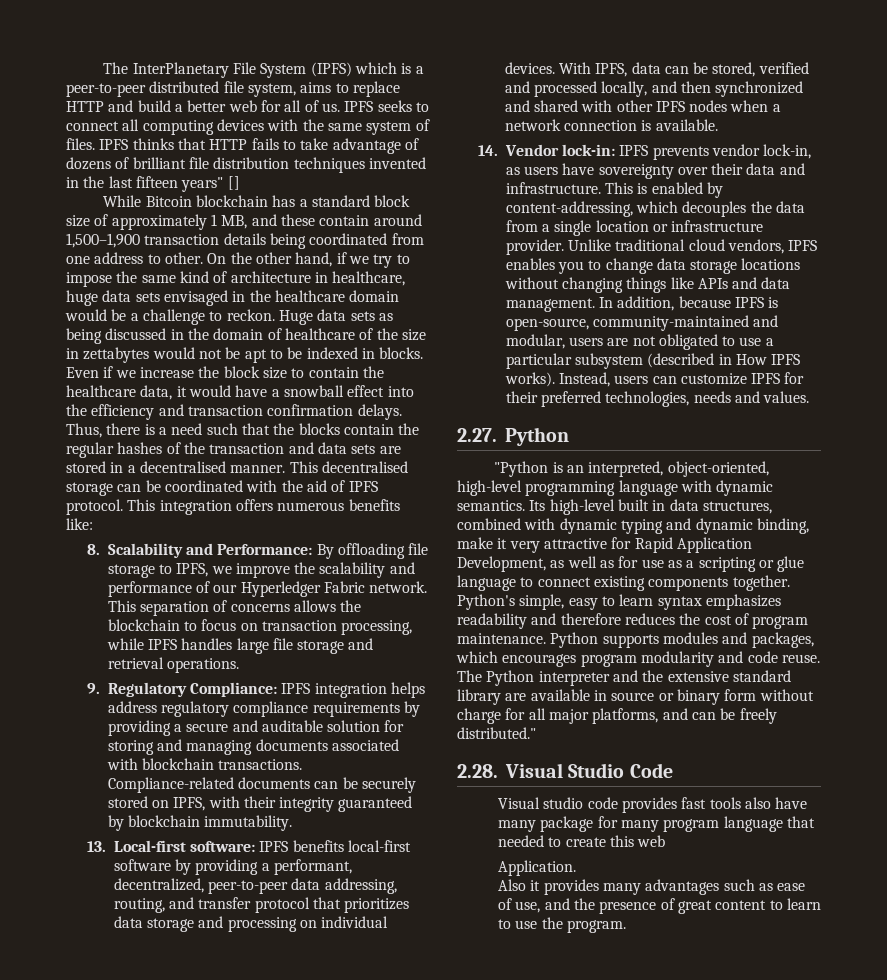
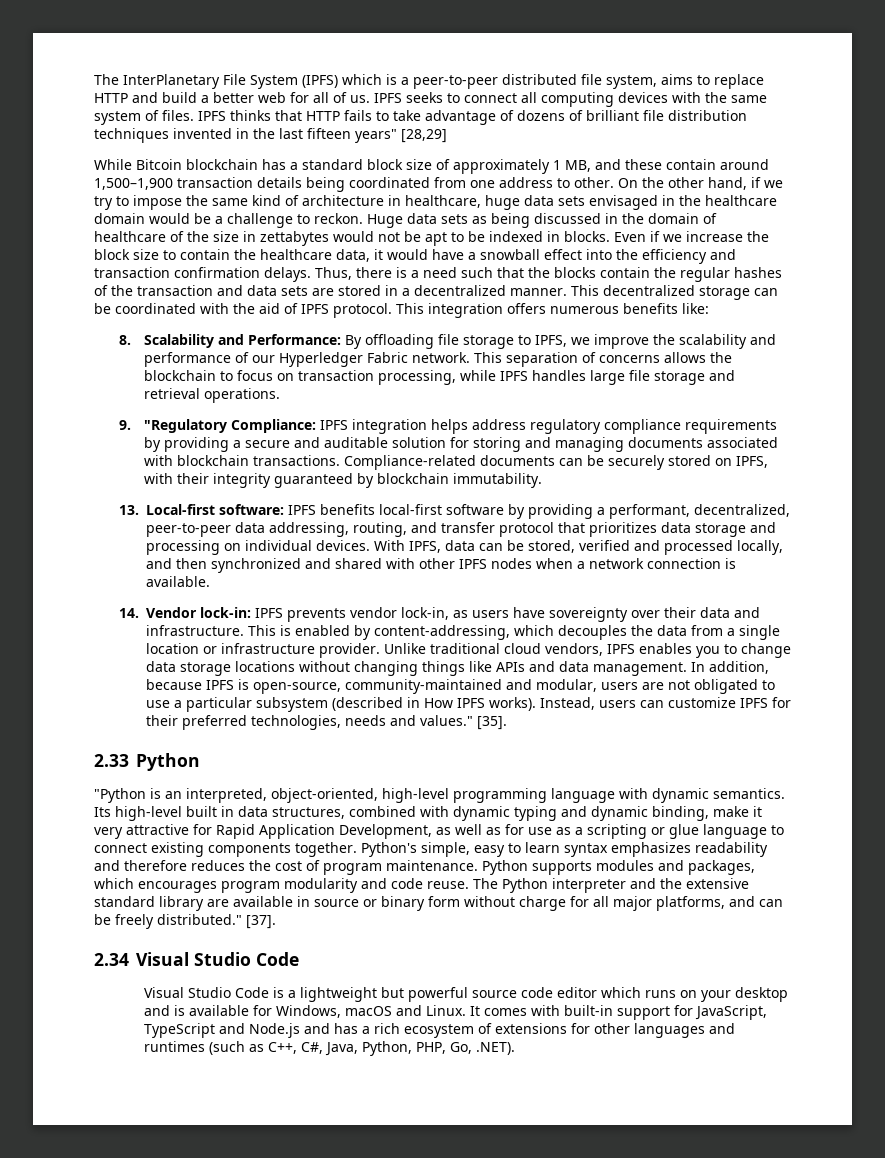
[227,176,240,190] [] -> [401,129,447,143] [28,29]
[139,461,226,473] decentralised -> [414,285,506,296] decentralized
[321,461,408,473] decentralised -> [603,285,695,296] decentralized
[107,682,187,697] Regulatory -> [143,419,227,433] "Regulatory
[763,391,810,403] [457,428,497,442] values. // 2.27. -> [419,715,507,730] [94,754,129,767] values." [35]. // 2.33
[457,764,498,778] // 2.28. -> [246,915,276,929] [94,953,129,966] [37]. // 2.34
[543,797,808,813] [498,816,816,832] [498,835,666,847] [498,860,577,876] [498,879,806,895] [498,898,821,914] [498,917,627,933] studio code provides fast tools also have many package for many program language that needed to create this web // Application. // Also it provides many advantages such as ease of use, and the presence of great content to learn to use the program. -> [187,987,788,1002] [143,1005,767,1020] [143,1023,735,1038] [143,1041,515,1056] Studio Code is a lightweight but powerful source code editor which runs on your desktop and is available for Windows, macOS and Linux. It comes with built-in support for JavaScript, TypeScript and Node.js and has a rich ecosystem of extensions for other languages and runtimes (such as C++, C#, Java, Python, PHP, Go, .NET).

